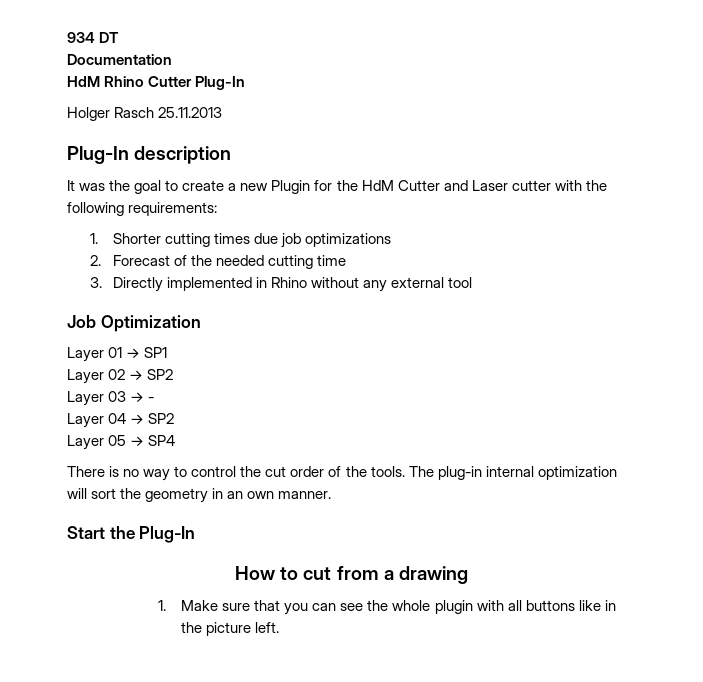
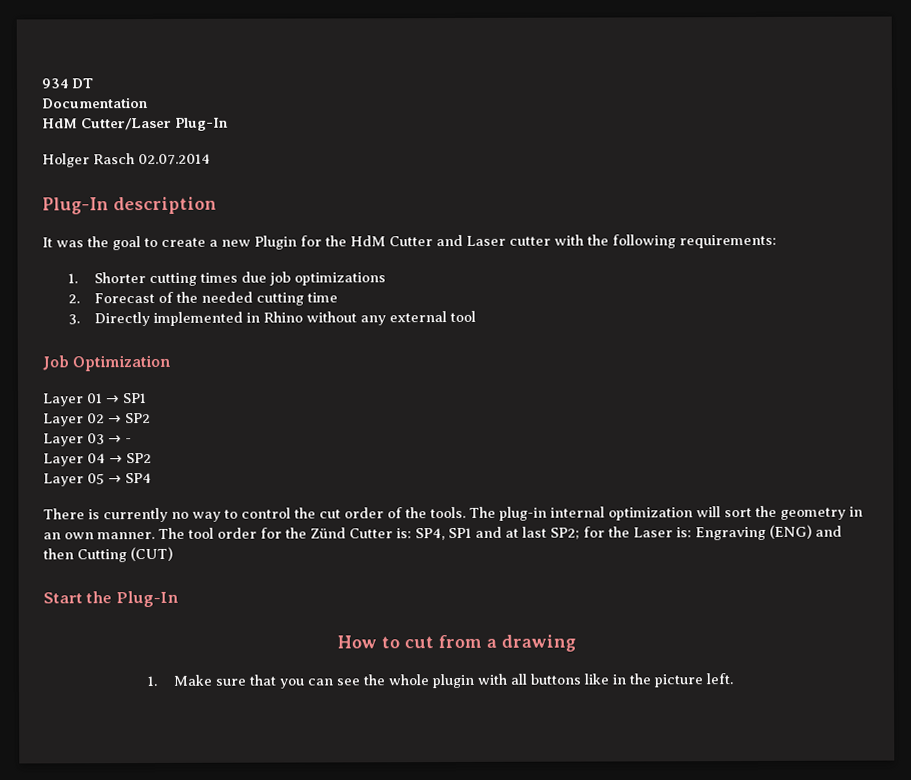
[104,76,193,87] Rhino Cutter -> [81,117,172,131] Cutter/Laser
[158,107,223,118] 25.11.2013 -> [138,153,211,166] 02.07.2014
(120, 471) none -> [103,507,168,523] currently
(332, 495) none -> [158,524,842,541] [43,546,173,563] The tool order for the Zünd Cutter is: SP4, SP1 and at last SP2; for the Laser is: Engraving (ENG) and then Cutting (CUT)

